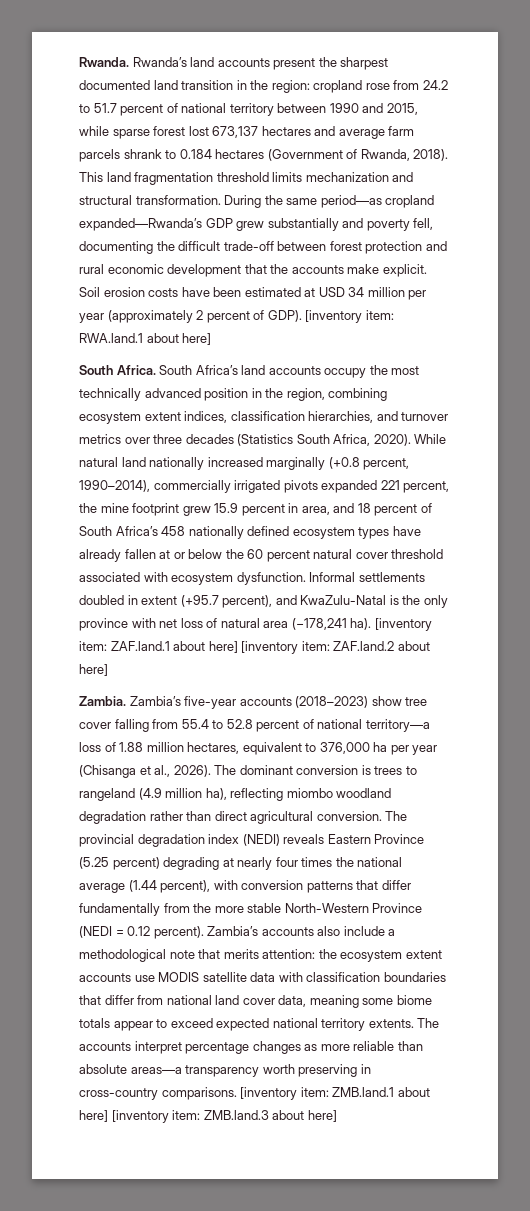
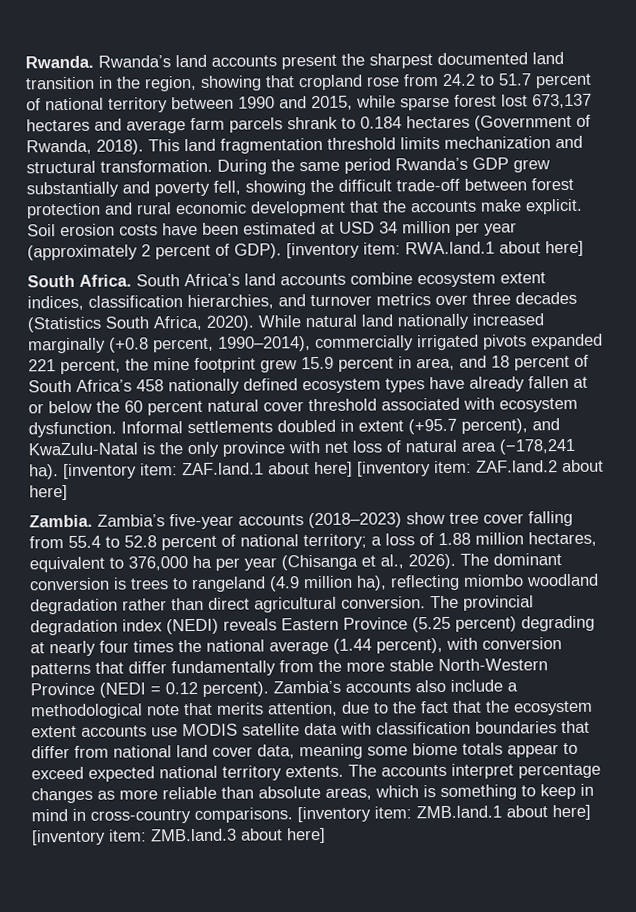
[271,80,310,93] region: -> [144,75,295,92] region, showing that
[320,195,435,208] [79,218,202,231] period—as cropland expanded—Rwanda’s -> [344,157,468,174] period Rwanda’s
[79,241,153,254] documenting -> [245,180,306,196] showing
[324,365,420,378] [79,388,388,401] occupy the most technically advanced position in the region, combining -> [350,272,413,285] combine
[365,719,430,732] territory—a -> [303,533,382,550] territory; a
[262,949,316,959] attention: -> [267,700,482,717] attention, due to the fact that
[130,1064,358,1077] areas—a transparency worth preserving -> [325,783,594,801] [31,809,68,822] areas, which is something to keep in mind

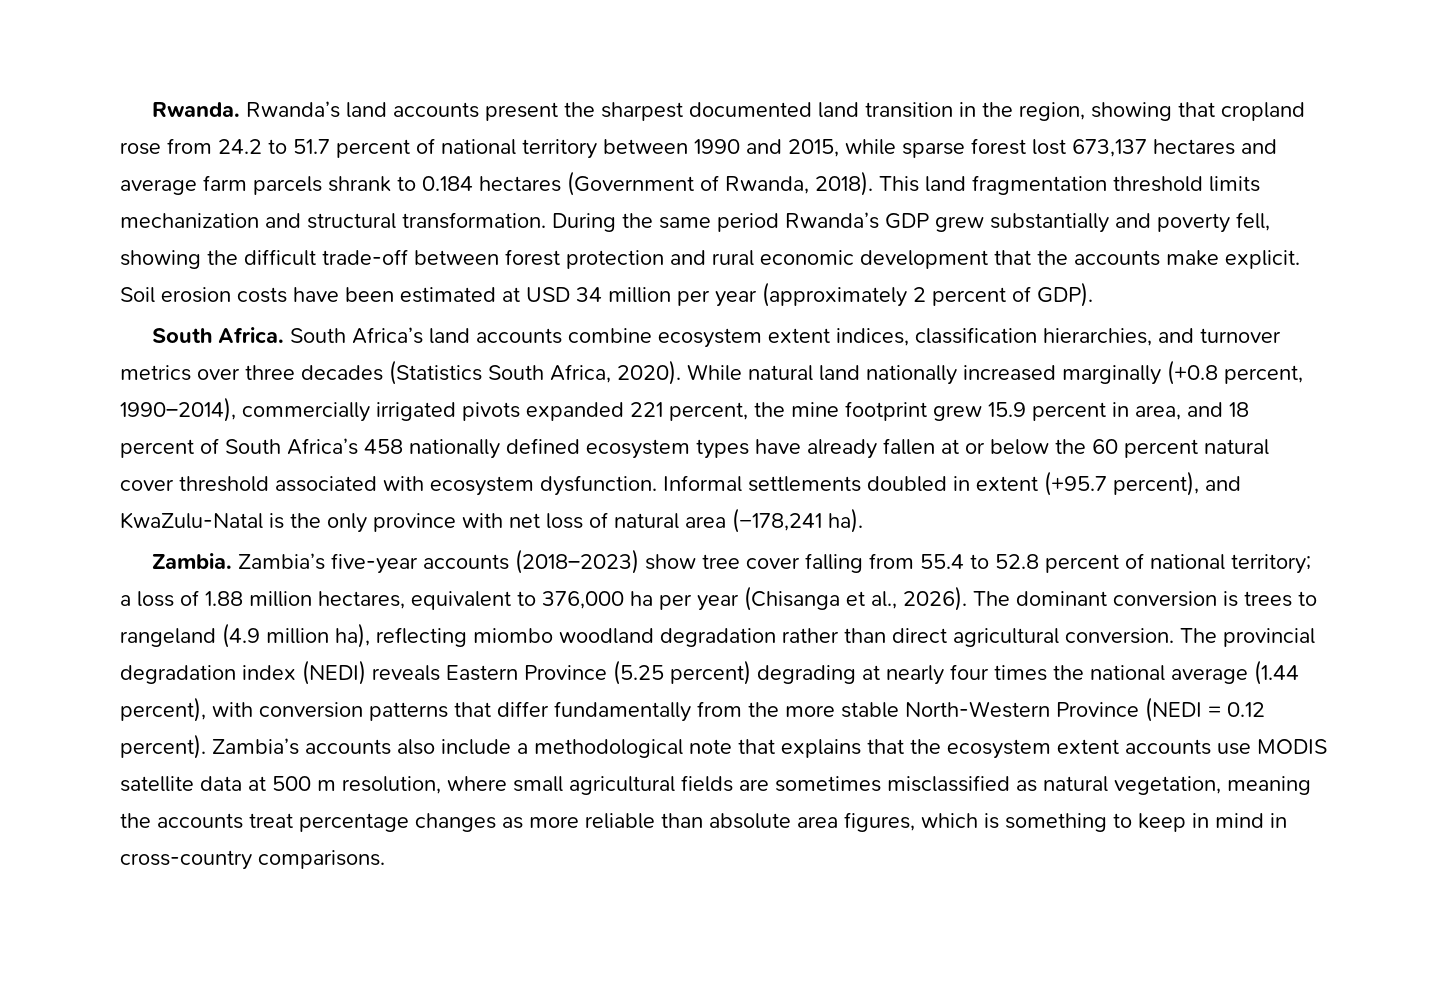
[286,240,584,259] [inventory item: RWA.land.1 about here] -> (1093, 294) none
[63,459,604,480] [29,485,68,501] [inventory item: ZAF.land.1 about here] [inventory item: ZAF.land.2 about here] -> (863, 520) none
[216,700,449,717] merits attention, due to the fact -> [781,739,861,758] explains
[340,720,590,735] [31,742,578,760] [31,763,514,782] with classification boundaries that differ from national land cover data, meaning some biome totals appear to exceed expected national territory extents. The accounts interpret -> [248,775,1311,795] [120,813,293,829] at 500 m resolution, where small agricultural fields are sometimes misclassified as natural vegetation, meaning the accounts treat
[325,787,372,800] areas, -> [797,812,915,832] area figures,
[297,804,591,823] [31,827,326,846] [inventory item: ZMB.land.1 about here] [inventory item: ZMB.land.3 about here] -> (385, 859) none

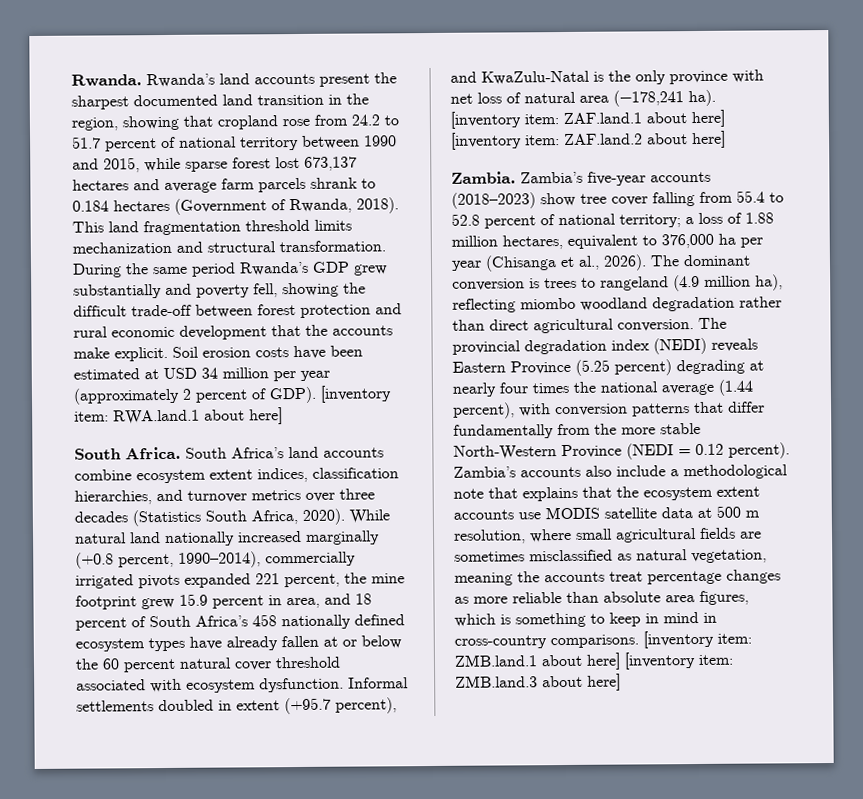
(1093, 294) none -> [320,385,392,403] [74,407,283,425] [inventory item: RWA.land.1 about here]
(863, 520) none -> [450,109,725,129] [450,130,726,150] [inventory item: ZAF.land.1 about here] [inventory item: ZAF.land.2 about here]
(385, 859) none -> [643,630,752,649] [454,652,733,670] [455,673,621,691] [inventory item: ZMB.land.1 about here] [inventory item: ZMB.land.3 about here]

